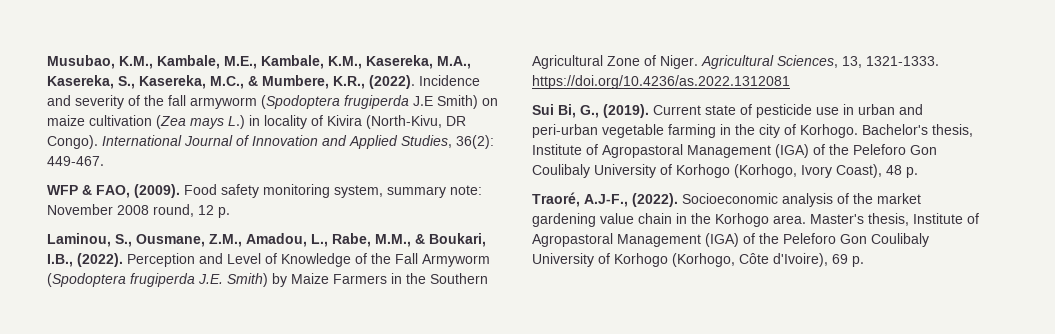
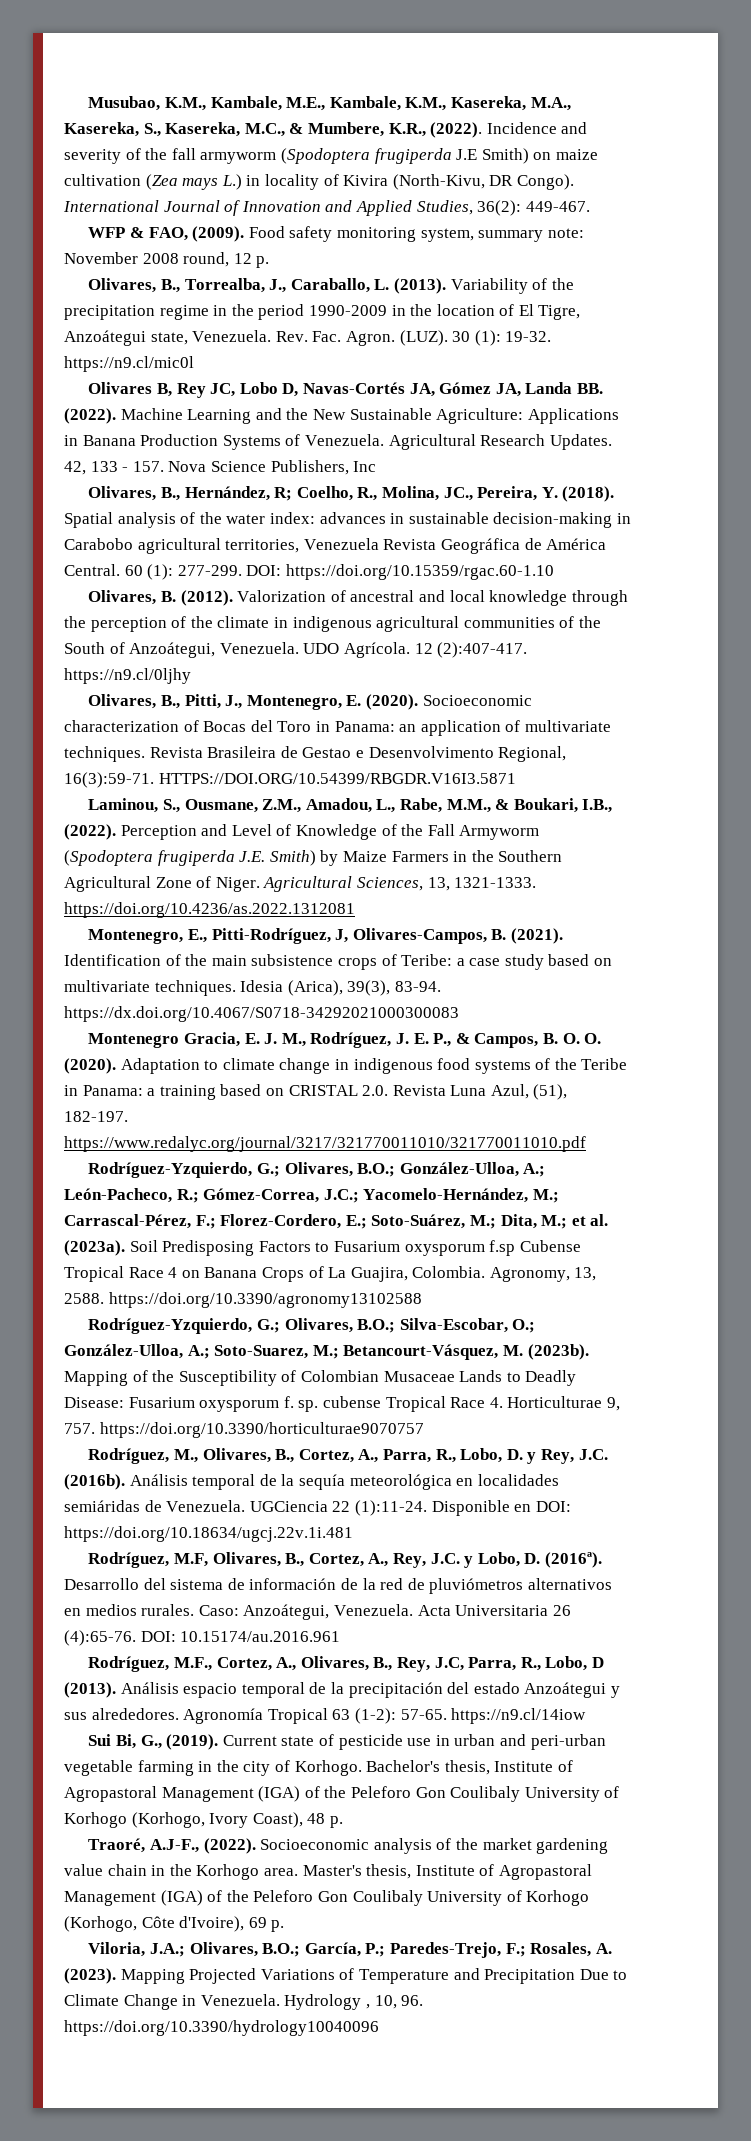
(230, 212) none -> [88,278,574,294] [64,304,581,320] [64,330,552,346] [64,356,194,372] [88,382,603,398] [64,408,619,424] [64,434,612,450] [64,460,377,475] [88,486,615,502] [64,512,631,528] [64,538,607,554] [64,564,554,580] [88,590,628,606] [64,616,601,632] [64,642,528,658] [64,668,191,684] [88,694,532,710] [64,720,611,736] [64,746,567,762] [64,772,516,788] // Olivares, B., Torrealba, J., Caraballo, L. (2013). Variability of the precipitation regime in the period 1990-2009 in the location of El Tigre, Anzoátegui state, Venezuela. Rev. Fac. Agron. (LUZ). 30 (1): 19-32. https://n9.cl/mic0l // Olivares B, Rey JC, Lobo D, Navas-Cortés JA, Gómez JA, Landa BB. (2022). Machine Learning and the New Sustainable Agriculture: Applications in Banana Production Systems of Venezuela. Agricultural Research Updates. 42, 133 - 157. Nova Science Publishers, Inc // Olivares, B., Hernández, R; Coelho, R., Molina, JC., Pereira, Y. (2018). Spatial analysis of the water index: advances in sustainable decision-making in Carabobo agricultural territories, Venezuela Revista Geográfica de América Central. 60 (1): 277-299. DOI: https://doi.org/10.15359/rgac.60-1.10 // Olivares, B. (2012). Valorization of ancestral and local knowledge through the perception of the climate in indigenous agricultural communities of the South of Anzoátegui, Venezuela. UDO Agrícola. 12 (2):407-417. https://n9.cl/0ljhy // Olivares, B., Pitti, J., Montenegro, E. (2020). Socioeconomic characterization of Bocas del Toro in Panama: an application of multivariate techniques. Revista Brasileira de Gestao e Desenvolvimento Regional, 16(3):59-71. HTTPS://DOI.ORG/10.54399/RBGDR.V16I3.5871
(790, 82) none -> [88,928,563,944] [64,954,613,970] [64,980,441,996] [64,1006,459,1022] [88,1032,602,1048] [64,1058,628,1074] [64,1084,568,1100] [64,1111,128,1122] [64,1136,586,1152] [88,1162,546,1178] [64,1188,559,1203] [64,1214,609,1229] [64,1240,581,1256] [64,1266,597,1282] [64,1292,422,1308] [88,1318,536,1334] [64,1344,589,1360] [64,1370,577,1386] [64,1396,620,1412] [64,1422,424,1438] [88,1448,608,1464] [64,1474,559,1490] [64,1500,571,1516] [64,1526,353,1542] [88,1552,602,1568] [64,1578,612,1594] [64,1604,571,1620] [64,1630,341,1646] [88,1656,604,1672] [64,1682,620,1698] [64,1708,587,1724] // Montenegro, E., Pitti-Rodríguez, J, Olivares-Campos, B. (2021). Identification of the main subsistence crops of Teribe: a case study based on multivariate techniques. Idesia (Arica), 39(3), 83-94. https://dx.doi.org/10.4067/S0718-34292021000300083 // Montenegro Gracia, E. J. M., Rodríguez, J. E. P., & Campos, B. O. O. (2020). Adaptation to climate change in indigenous food systems of the Teribe in Panama: a training based on CRISTAL 2.0. Revista Luna Azul, (51), 182-197. https://www.redalyc.org/journal/3217/321770011010/321770011010.pdf // Rodríguez-Yzquierdo, G.; Olivares, B.O.; González-Ulloa, A.; León-Pacheco, R.; Gómez-Correa, J.C.; Yacomelo-Hernández, M.; Carrascal-Pérez, F.; Florez-Cordero, E.; Soto-Suárez, M.; Dita, M.; et al. (2023a). Soil Predisposing Factors to Fusarium oxysporum f.sp Cubense Tropical Race 4 on Banana Crops of La Guajira, Colombia. Agronomy, 13, 2588. https://doi.org/10.3390/agronomy13102588 // Rodríguez-Yzquierdo, G.; Olivares, B.O.; Silva-Escobar, O.; González-Ulloa, A.; Soto-Suarez, M.; Betancourt-Vásquez, M. (2023b). Mapping of the Susceptibility of Colombian Musaceae Lands to Deadly Disease: Fusarium oxysporum f. sp. cubense Tropical Race 4. Horticulturae 9, 757. https://doi.org/10.3390/horticulturae9070757 // Rodríguez, M., Olivares, B., Cortez, A., Parra, R., Lobo, D. y Rey, J.C. (2016b). Análisis temporal de la sequía meteorológica en localidades semiáridas de Venezuela. UGCiencia 22 (1):11-24. Disponible en DOI: https://doi.org/10.18634/ugcj.22v.1i.481 // Rodríguez, M.F, Olivares, B., Cortez, A., Rey, J.C. y Lobo, D. (2016ª). Desarrollo del sistema de información de la red de pluviómetros alternativos en medios rurales. Caso: Anzoátegui, Venezuela. Acta Universitaria 26 (4):65-76. DOI: 10.15174/au.2016.961 // Rodríguez, M.F., Cortez, A., Olivares, B., Rey, J.C, Parra, R., Lobo, D (2013). Análisis espacio temporal de la precipitación del estado Anzoátegui y sus alrededores. Agronomía Tropical 63 (1-2): 57-65. https://n9.cl/14iow
(864, 261) none -> [88,1942,612,1958] [64,1968,628,1984] [64,1994,424,2010] [64,2020,379,2036] // Viloria, J.A.; Olivares, B.O.; García, P.; Paredes-Trejo, F.; Rosales, A. (2023). Mapping Projected Variations of Temperature and Precipitation Due to Climate Change in Venezuela. Hydrology , 10, 96. https://doi.org/10.3390/hydrology10040096

